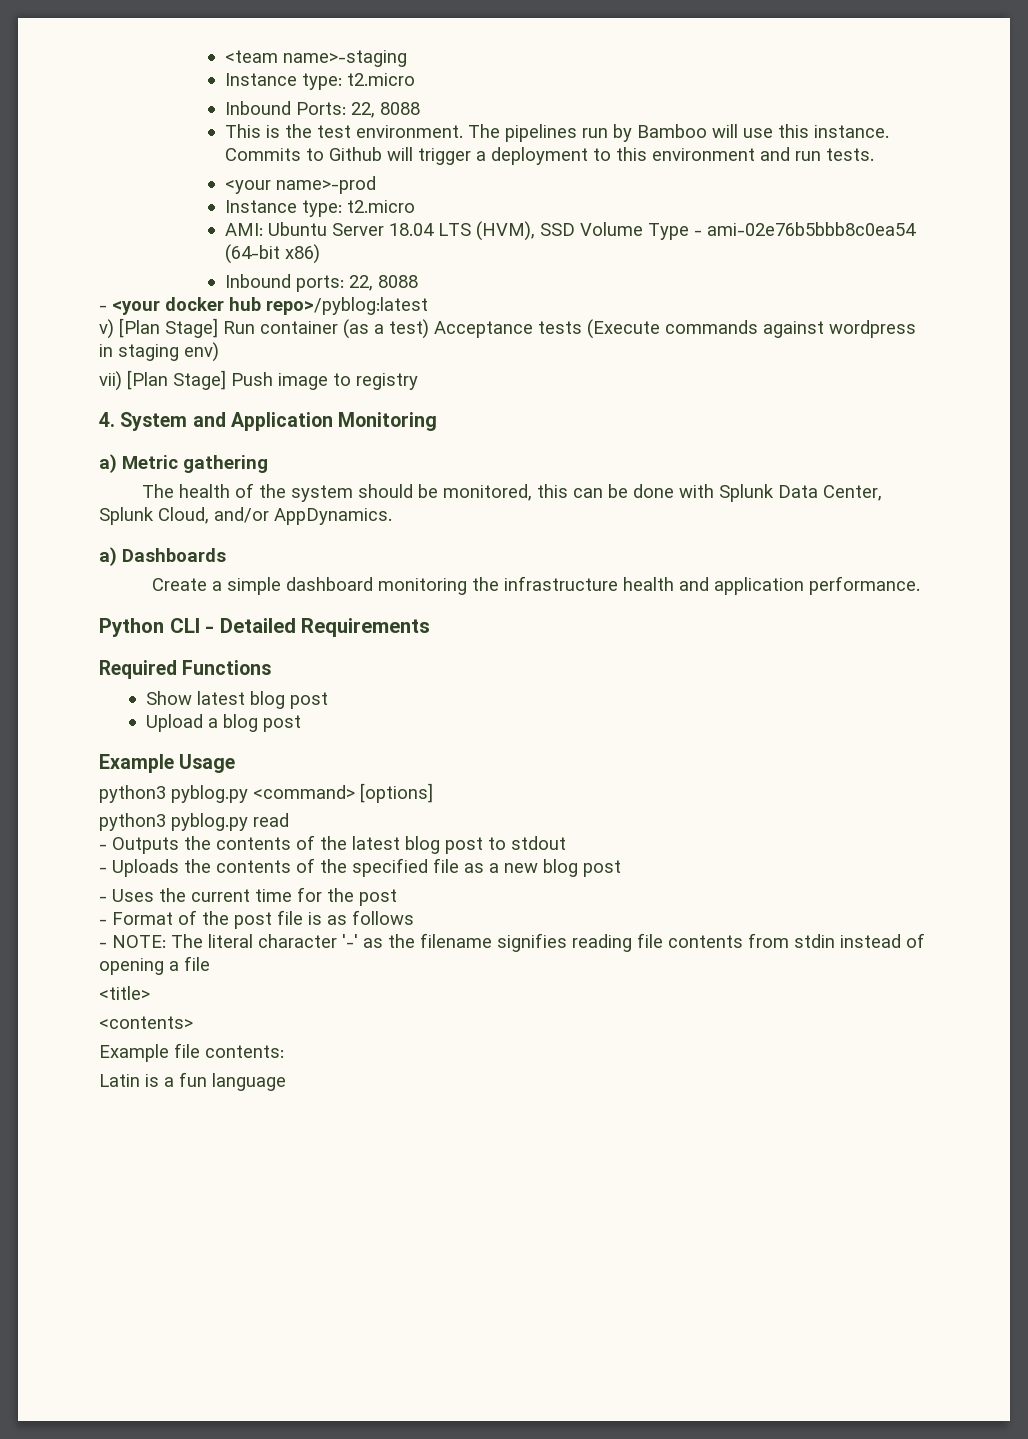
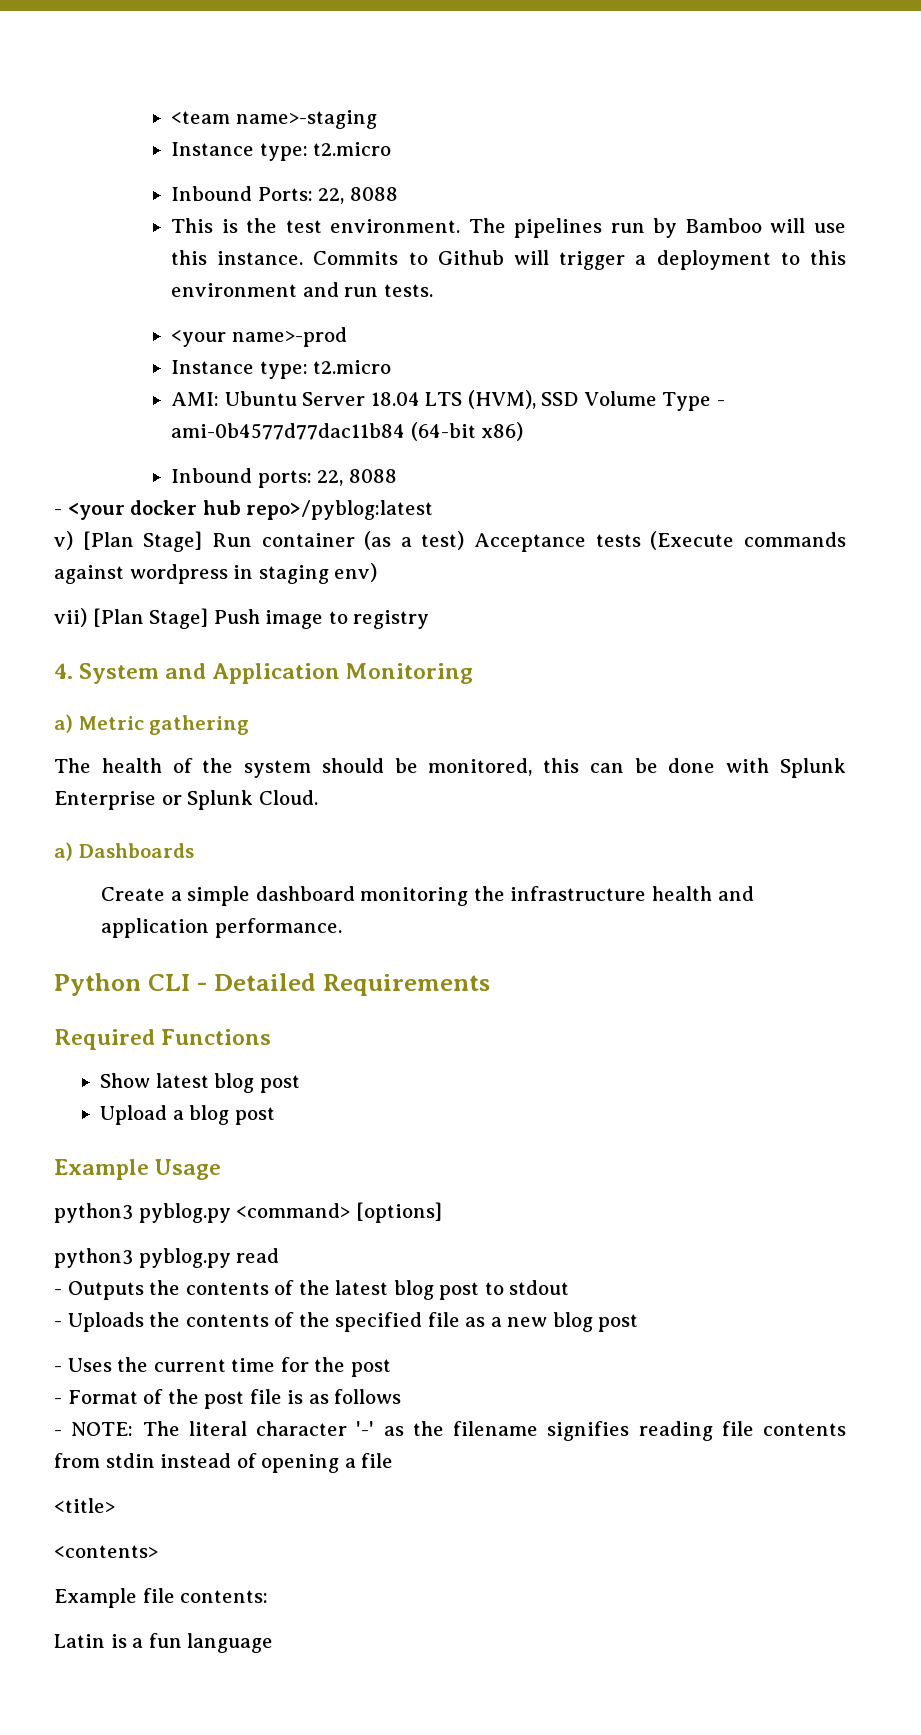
[706,222,916,236] ami-02e76b5bbb8c0ea54 -> [170,423,405,440] ami-0b4577d77dac11b84
[778,485,883,501] [99,507,392,525] Data Center, Splunk Cloud, and/or AppDynamics. -> [54,790,318,810] Enterprise or Splunk Cloud.

